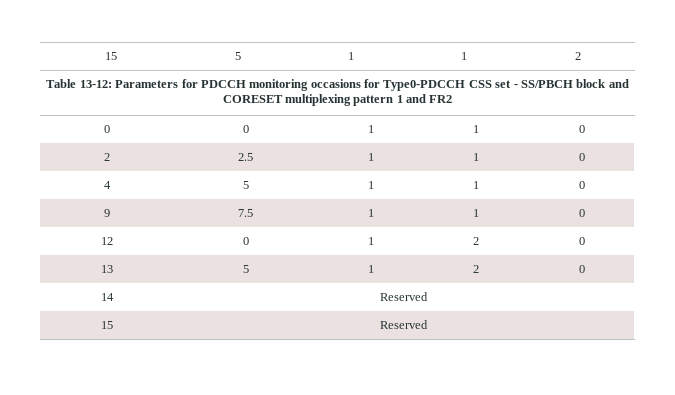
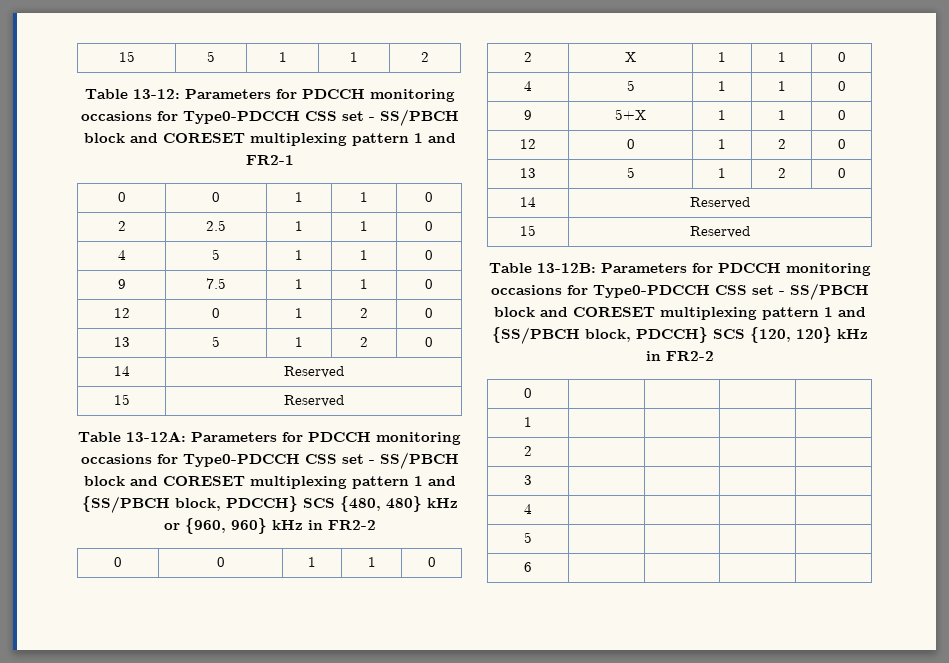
[429,95,453,103] FR2 -> [245,155,294,165] FR2-1
(428, 324) none -> [78,431,461,445] [80,452,459,469] [83,476,456,489] [81,496,458,513] [163,518,376,534] [114,557,122,567] [216,557,225,567] [308,557,316,567] [367,557,376,567] [427,557,436,567] [524,52,532,62] [625,52,636,62] [718,52,726,62] [777,52,786,62] [837,52,846,62] [524,81,532,91] [626,80,635,91] [718,81,726,91] [777,81,786,91] [837,81,846,91] [524,110,532,120] [615,109,646,120] [718,110,726,120] [777,110,786,120] [837,110,846,120] [520,139,536,149] [626,139,635,149] [718,139,726,149] [777,139,786,149] [837,139,846,149] [520,168,536,178] [626,167,635,178] [718,168,726,178] [777,168,786,178] [837,168,846,178] [520,197,536,207] [690,197,750,209] [520,225,536,236] [690,226,750,238] [488,263,871,276] [490,283,869,300] [493,307,866,320] [491,327,868,344] [645,351,714,361] [524,388,532,398] [524,417,532,427] [524,446,532,456] [524,475,532,485] [524,504,532,514] [524,532,532,543] [524,562,532,572] // Table 13-12A: Parameters for PDCCH monitoring occasions for Type0-PDCCH CSS set - SS/PBCH block and CORESET multiplexing pattern 1 and {SS/PBCH block, PDCCH} SCS {480, 480} kHz or {960, 960} kHz in FR2-2 // 0 | 0 | 1 | 1 | 0 // 2 | X | 1 | 1 | 0 // 4 | 5 | 1 | 1 | 0 // 9 | 5+X | 1 | 1 | 0 // 12 | 0 | 1 | 2 | 0 // 13 | 5 | 1 | 2 | 0 // 14 | Reserved // 15 | Reserved // Table 13-12B: Parameters for PDCCH monitoring occasions for Type0-PDCCH CSS set - SS/PBCH block and CORESET multiplexing pattern 1 and {SS/PBCH block, PDCCH} SCS {120, 120} kHz in FR2-2 // 0 | | | | // 1 | | | | // 2 | | | | // 3 | | | | // 4 | | | | // 5 | | | | // 6 | | | |

